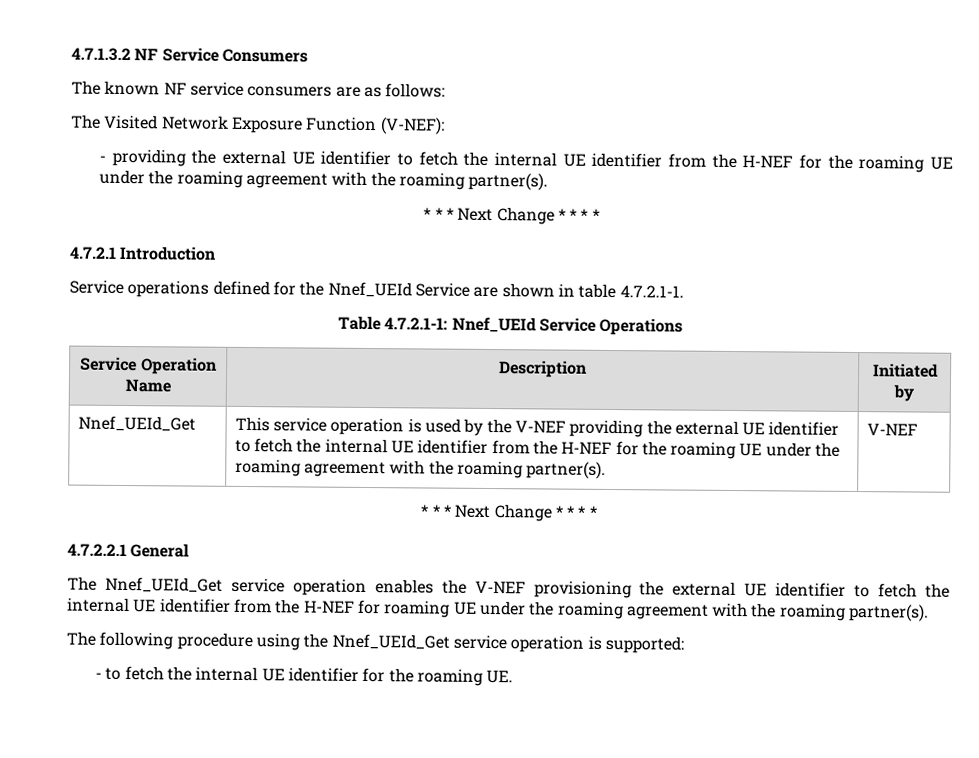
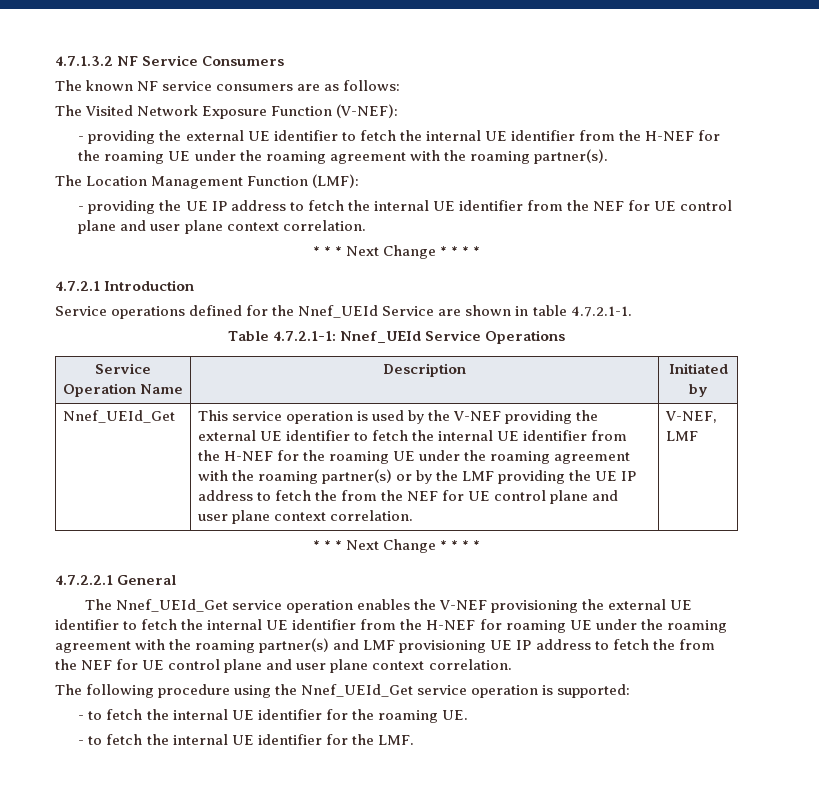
(549, 181) none -> [55,174,360,189] [78,200,733,214] [78,220,366,234] // The Location Management Function (LMF): // - providing the UE IP address to fetch the internal UE identifier from the NEF for UE control plane and user plane context correlation.
[526,461,607,479] [866,423,918,436] partner(s). | V-NEF -> [321,469,637,484] [197,490,619,504] [197,510,413,524] [664,411,717,423] [665,431,698,441] partner(s) or by the LMF providing the UE IP address to fetch the from the NEF for UE control plane and user plane context correlation. | V-NEF, LMF
[849,603,930,622] partner(s). -> [259,638,715,653] [55,659,512,673] partner(s) and LMF provisioning UE IP address to fetch the from the NEF for UE control plane and user plane context correlation.
(514, 676) none -> [78,734,414,745] // - to fetch the internal UE identifier for the LMF.

